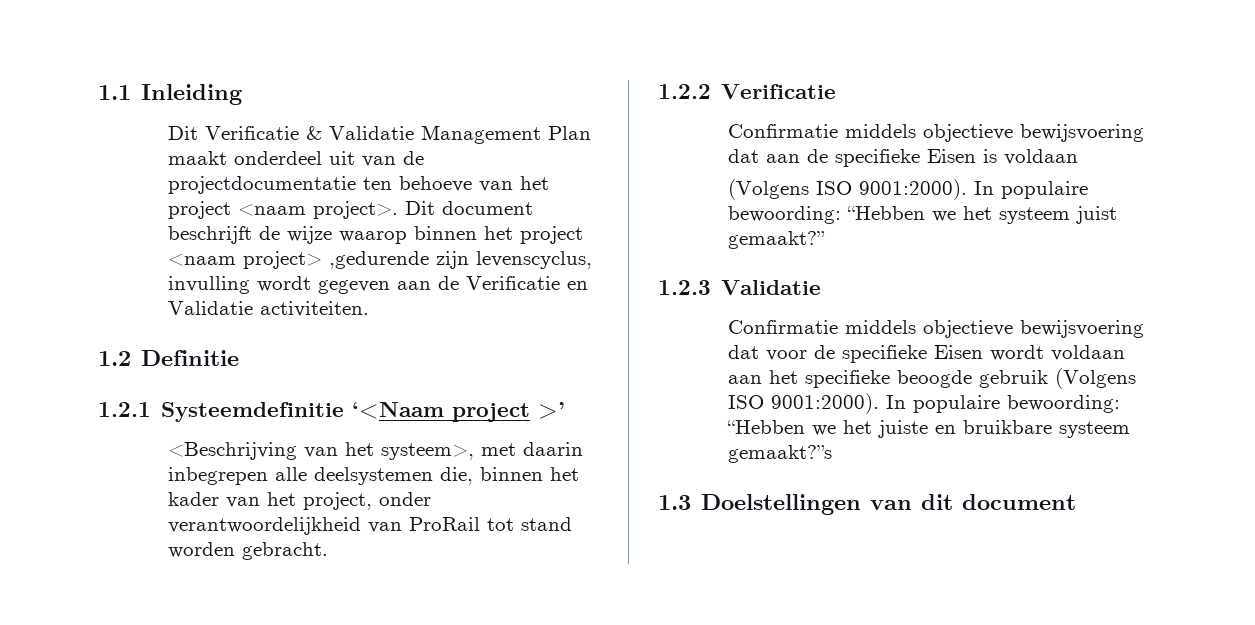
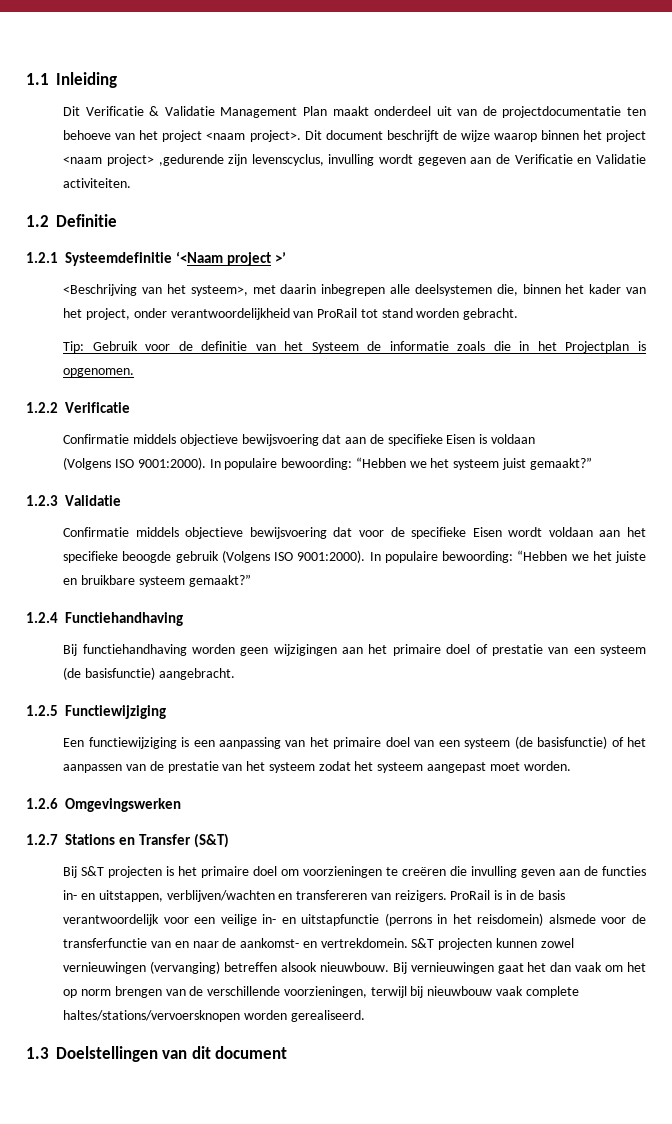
(328, 551) none -> [63,341,646,353] [63,368,135,377] // Tip: Gebruik voor de definitie van het Systeem de informatie zoals die in het Projectplan is opgenomen.
[727,445,832,463] gemaakt?”s -> [188,574,251,587] [26,612,183,626] [63,644,647,656] [63,667,235,680] [26,705,166,719] [63,736,646,749] [63,761,571,773] [26,798,181,812] [26,833,230,848] [63,866,646,878] [63,890,565,902] [63,913,646,926] [63,938,574,950] [63,961,646,974] [63,986,579,998] [63,1010,365,1022] gemaakt?” // 1.2.4 Functiehandhaving // Bij functiehandhaving worden geen wijzigingen aan het primaire doel of prestatie van een systeem (de basisfunctie) aangebracht. // 1.2.5 Functiewijziging // Een functiewijziging is een aanpassing van het primaire doel van een systeem (de basisfunctie) of het aanpassen van de prestatie van het systeem zodat het systeem aangepast moet worden. // 1.2.6 Omgevingswerken // 1.2.7 Stations en Transfer (S&T) // Bij S&T projecten is het primaire doel om voorzieningen te creëren die invulling geven aan de functies in- en uitstappen, verblijven/wachten en transfereren van reizigers. ProRail is in de basis verantwoordelijk voor een veilige in- en uitstapfunctie (perrons in het reisdomein) alsmede voor de transferfunctie van en naar de aankomst- en vertrekdomein. S&T projecten kunnen zowel vernieuwingen (vervanging) betreffen alsook nieuwbouw. Bij vernieuwingen gaat het dan vaak om het op norm brengen van de verschillende voorzieningen, terwijl bij nieuwbouw vaak complete haltes/stations/vervoersknopen worden gerealiseerd.

